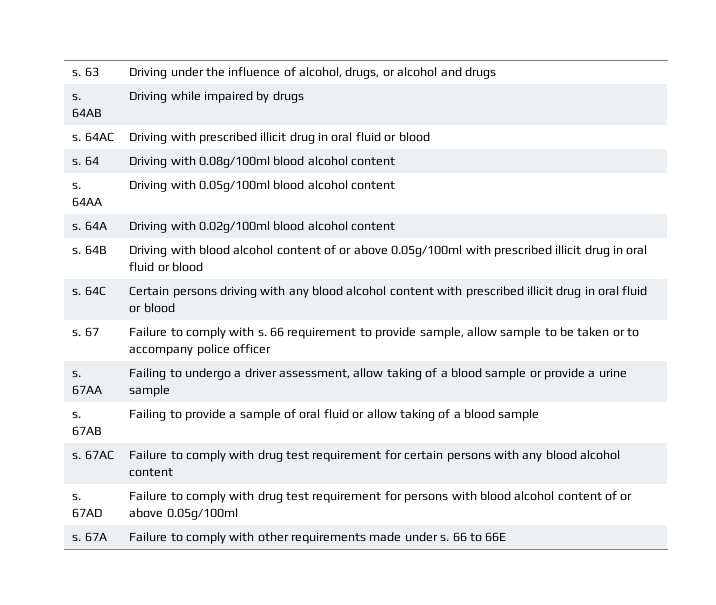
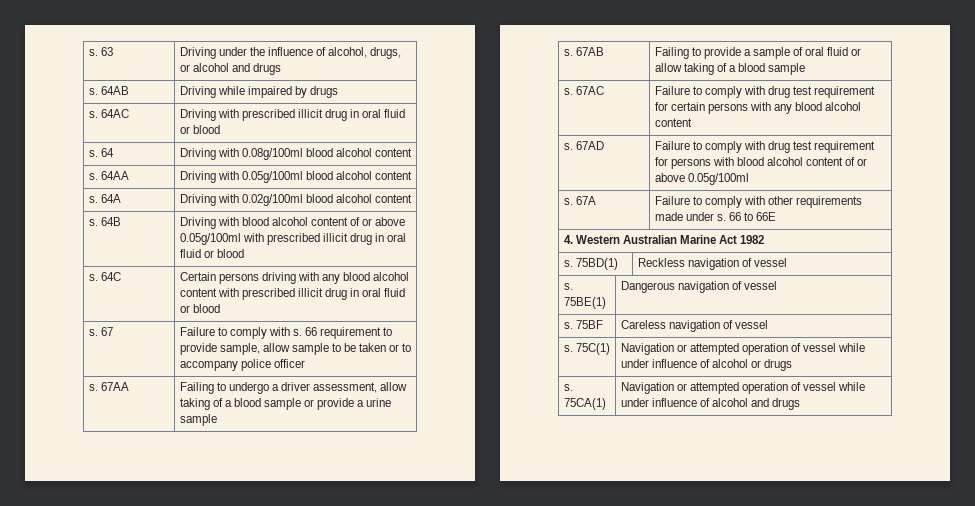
(507, 537) none -> [563,235,765,244] [563,258,618,270] [637,258,787,270] [563,283,573,290] [563,297,606,309] [620,281,777,293] [563,320,603,329] [620,320,768,332] [563,343,610,355] [620,343,866,355] [620,359,793,371] [563,384,573,391] [563,398,606,410] [620,382,866,394] [620,398,801,410] // 4. Western Australian Marine Act 1982 // s. 75BD(1) | Reckless navigation of vessel // s. 75BE(1) | Dangerous navigation of vessel // s. 75BF | Careless navigation of vessel // s. 75C(1) | Navigation or attempted operation of vessel while under influence of alcohol or drugs // s. 75CA(1) | Navigation or attempted operation of vessel while under influence of alcohol and drugs

